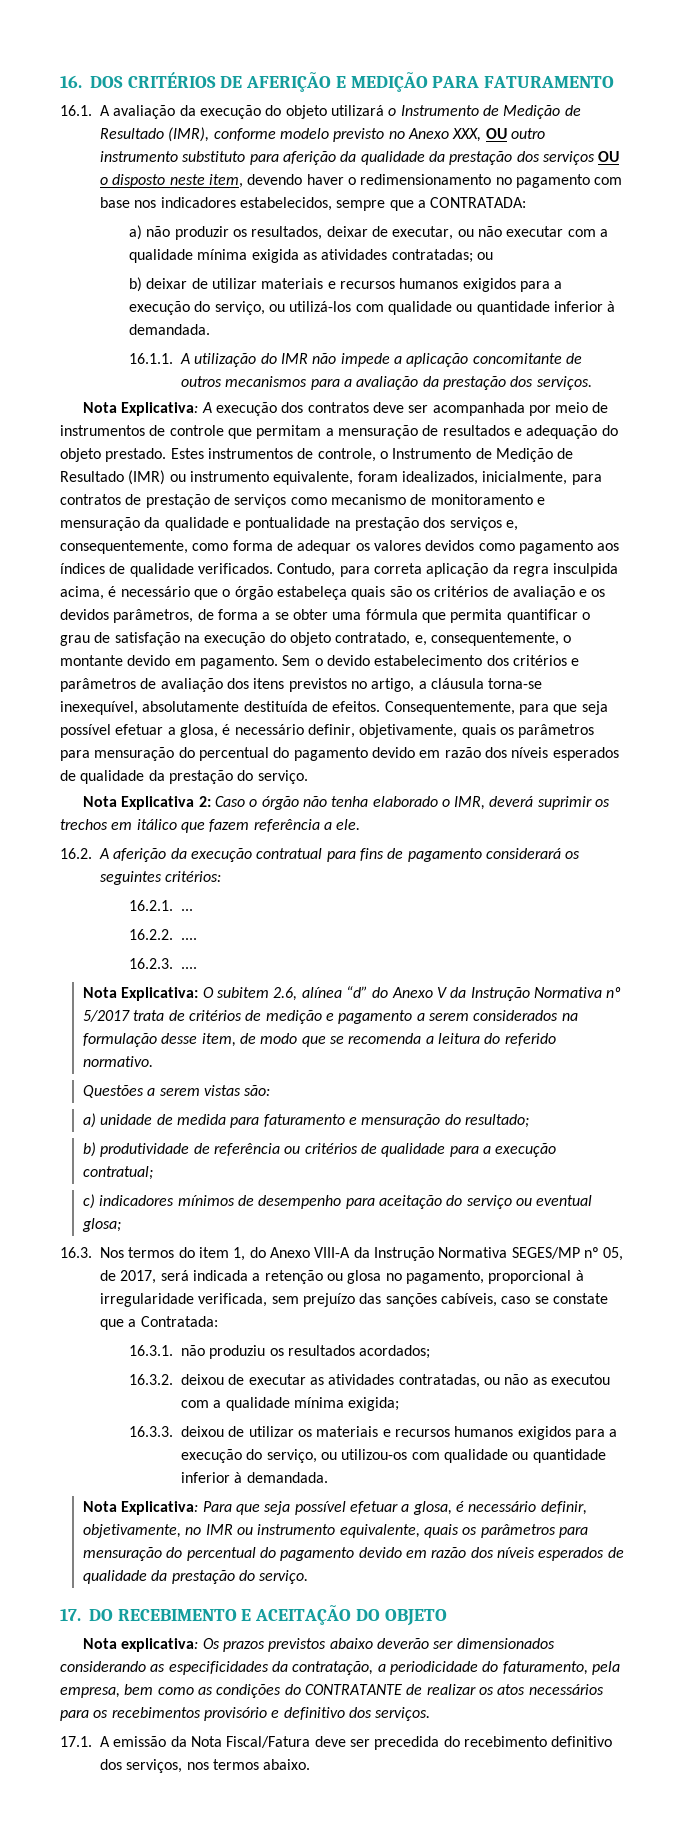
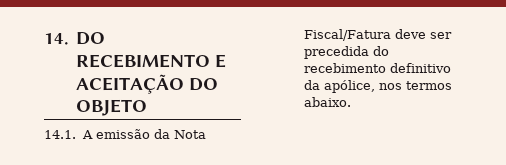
[60,72,615,92] [60,105,581,119] [100,127,545,142] [100,151,620,165] [100,174,623,188] [100,197,527,211] [128,225,608,240] [128,249,493,263] [128,277,563,292] [128,301,616,315] [128,324,210,335] [128,353,582,367] [180,376,592,390] [82,402,609,416] [60,425,618,439] [60,448,574,462] [60,470,602,485] [60,494,545,508] [60,517,518,531] [60,540,620,554] [60,563,619,577] [60,586,606,600] [60,609,590,623] [60,632,572,646] [60,655,580,669] [60,678,543,692] [60,701,608,715] [60,724,595,738] [60,747,619,761] [60,770,308,784] [82,796,611,810] [60,819,361,833] [60,848,581,862] [100,871,222,885] [128,900,193,911] [128,929,197,940] [128,958,197,969] [82,986,622,1001] [82,1010,578,1024] [82,1033,556,1047] [82,1056,153,1067] [82,1085,271,1098] [82,1113,529,1128] [82,1142,557,1157] [82,1166,153,1180] [82,1194,593,1209] [81,1218,121,1232] [60,1247,624,1261] [100,1270,584,1284] [100,1293,608,1307] [100,1316,218,1330] [128,1345,431,1359] [128,1374,610,1388] [180,1397,400,1411] [128,1426,618,1440] [180,1449,606,1463] [180,1472,328,1483] [82,1501,587,1515] [82,1524,588,1538] [82,1547,624,1561] [82,1570,309,1584] [60,1608,81,1621] 16. DOS CRITÉRIOS DE AFERIÇÃO E MEDIÇÃO PARA FATURAMENTO // 16.1. A avaliação da execução do objeto utilizará o Instrumento de Medição de Resultado (IMR), conforme modelo previsto no Anexo XXX, OU outro instrumento substituto para aferição da qualidade da prestação dos serviços OU o disposto neste item, devendo haver o redimensionamento no pagamento com base nos indicadores estabelecidos, sempre que a CONTRATADA: // a) não produzir os resultados, deixar de executar, ou não executar com a qualidade mínima exigida as atividades contratadas; ou // b) deixar de utilizar materiais e recursos humanos exigidos para a execução do serviço, ou utilizá-los com qualidade ou quantidade inferior à demandada. // 16.1.1. A utilização do IMR não impede a aplicação concomitante de outros mecanismos para a avaliação da prestação dos serviços. // Nota Explicativa: A execução dos contratos deve ser acompanhada por meio de instrumentos de controle que permitam a mensuração de resultados e adequação do objeto prestado. Estes instrumentos de controle, o Instrumento de Medição de Resultado (IMR) ou instrumento equivalente, foram idealizados, inicialmente, para contratos de prestação de serviços como mecanismo de monitoramento e mensuração da qualidade e pontualidade na prestação dos serviços e, consequentemente, como forma de adequar os valores devidos como pagamento aos índices de qualidade verificados. Contudo, para correta aplicação da regra insculpida acima, é necessário que o órgão estabeleça quais são os critérios de avaliação e os devidos parâmetros, de forma a se obter uma fórmula que permita quantificar o grau de satisfação na execução do objeto contratado, e, consequentemente, o montante devido em pagamento. Sem o devido estabelecimento dos critérios e parâmetros de avaliação dos itens previstos no artigo, a cláusula torna-se inexequível, absolutamente destituída de efeitos. Consequentemente, para que seja possível efetuar a glosa, é necessário definir, objetivamente, quais os parâmetros para mensuração do percentual do pagamento devido em razão dos níveis esperados de qualidade da prestação do serviço. // Nota Explicativa 2: Caso o órgão não tenha elaborado o IMR, deverá suprimir os trechos em itálico que fazem referência a ele. // 16.2. A aferição da execução contratual para fins de pagamento considerará os seguintes critérios: // 16.2.1. ... // 16.2.2. .... // 16.2.3. .... // Nota Explicativa: O subitem 2.6, alínea “d” do Anexo V da Instrução Normativa nº 5/2017 trata de critérios de medição e pagamento a serem considerados na formulação desse item, de modo que se recomenda a leitura do referido normativo. // Questões a serem vistas são: // a) unidade de medida para faturamento e mensuração do resultado; // b) produtividade de referência ou critérios de qualidade para a execução contratual; // c) indicadores mínimos de desempenho para aceitação do serviço ou eventual glosa; // 16.3. Nos termos do item 1, do Anexo VIII-A da Instrução Normativa SEGES/MP nº 05, de 2017, será indicada a retenção ou glosa no pagamento, proporcional à irregularidade verificada, sem prejuízo das sanções cabíveis, caso se constate que a Contratada: // 16.3.1. não produziu os resultados acordados; // 16.3.2. deixou de executar as atividades contratadas, ou não as executou com a qualidade mínima exigida; // 16.3.3. deixou de utilizar os materiais e recursos humanos exigidos para a execução do serviço, ou utilizou-os com qualidade ou quantidade inferior à demandada. // Nota Explicativa: Para que seja possível efetuar a glosa, é necessário definir, objetivamente, no IMR ou instrumento equivalente, quais os parâmetros para mensuração do percentual do pagamento devido em razão dos níveis esperados de qualidade da prestação do serviço. // 17. -> [44,33,69,45] 14.
[82,1638,555,1652] [60,1661,620,1675] [60,1684,604,1698] [60,1707,431,1721] [60,1736,92,1747] Nota explicativa: Os prazos previstos abaixo deverão ser dimensionados considerando as especificidades da contratação, a periodicidade do faturamento, pela empresa, bem como as condições do CONTRATANTE de realizar os atos necessários para os recebimentos provisório e definitivo dos serviços. // 17.1. -> [44,130,76,139] 14.1.
[100,1759,183,1773] dos serviços, -> [303,80,375,93] da apólice,

